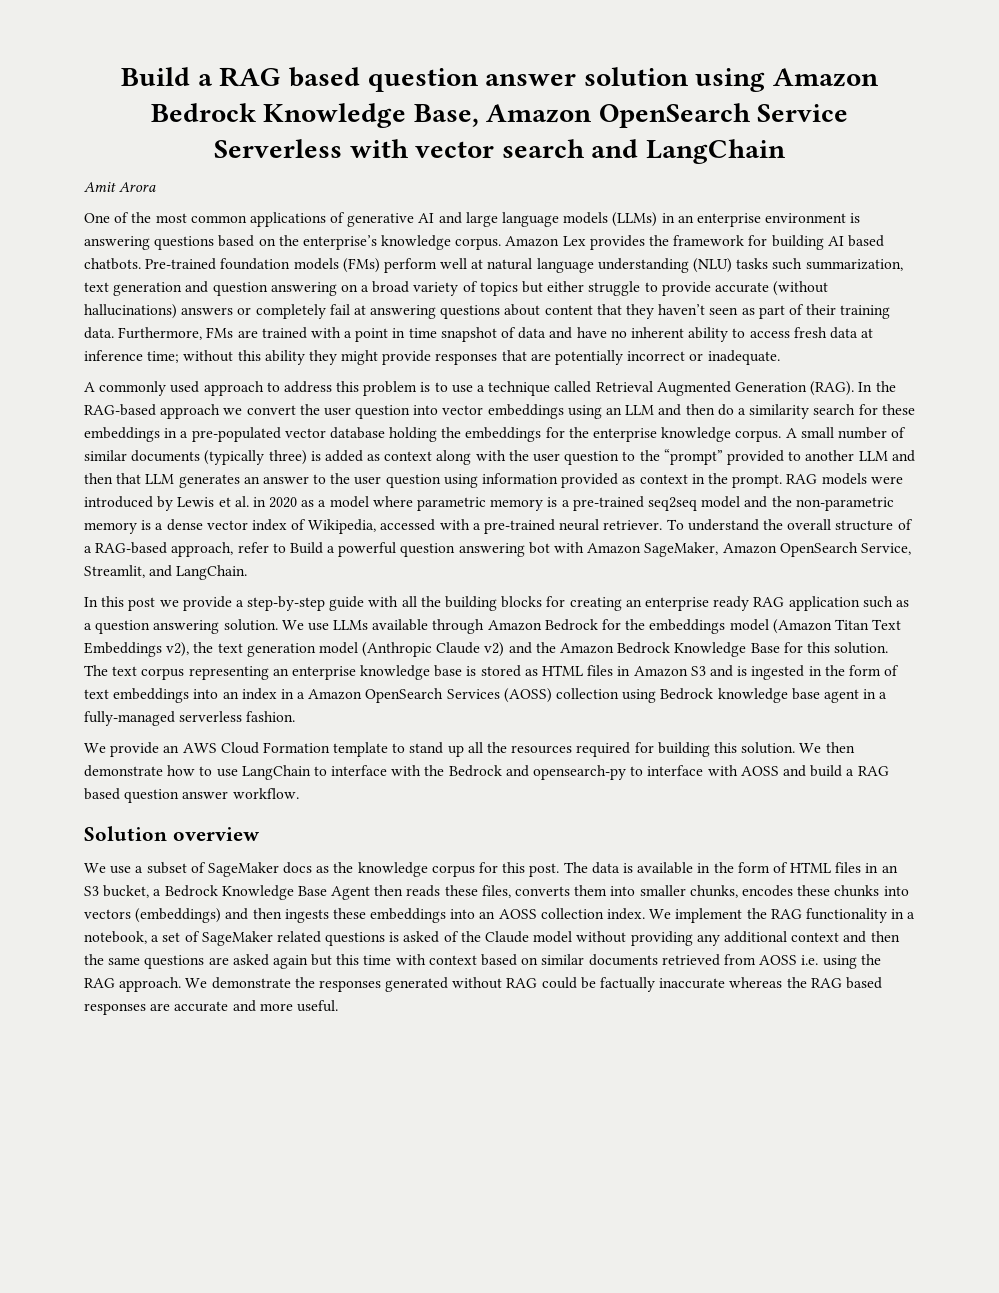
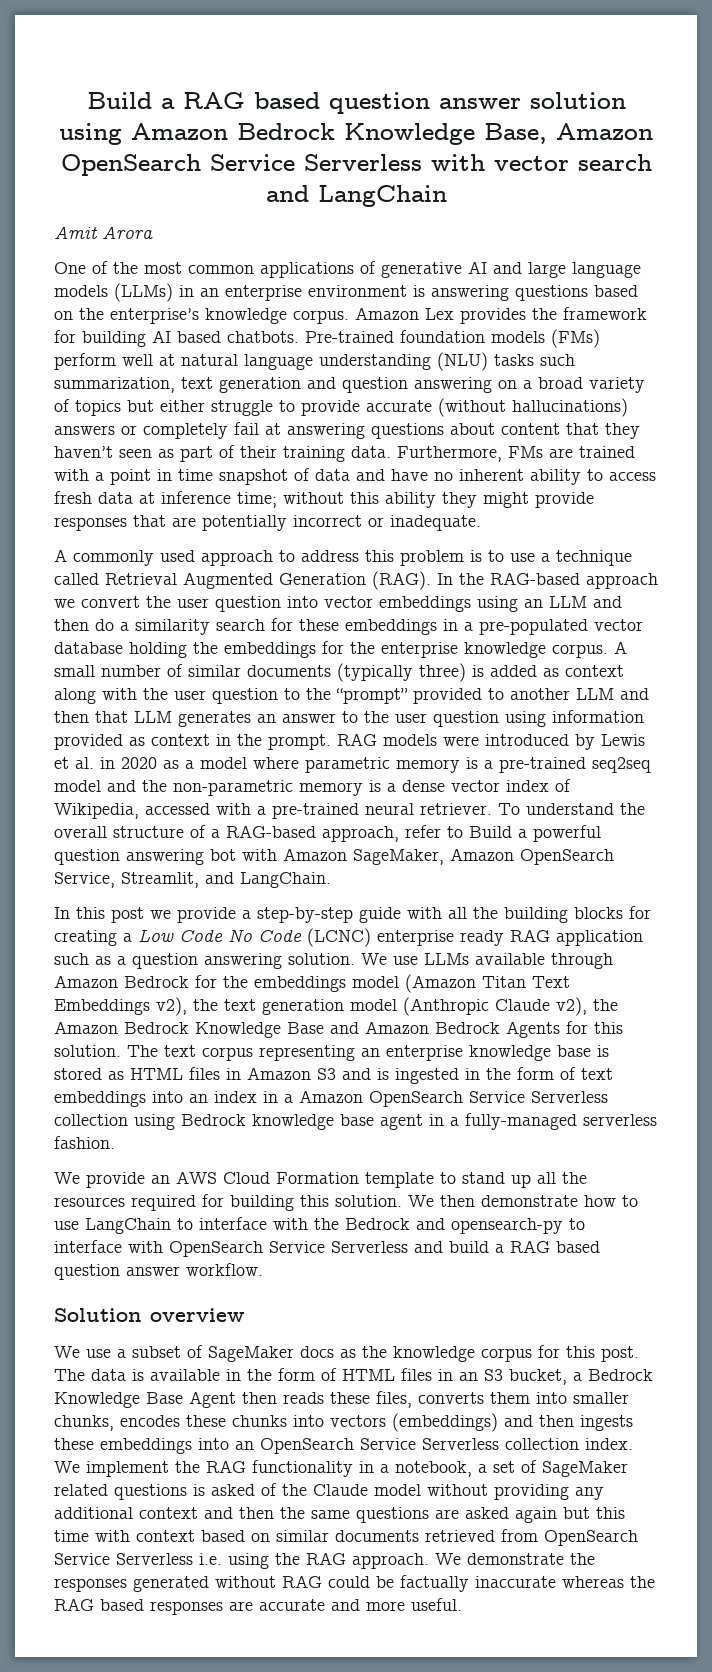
[625,599,642,607] an -> [123,928,371,947] a Low Code No Code (LCNC)
[484,642,532,657] v2) and -> [556,997,587,1016] v2),
(780, 648) none -> [330,1021,560,1038] and Amazon Bedrock Agents
[446,688,552,703] Services (AOSS) -> [469,1091,608,1103] Service Serverless
[740,766,779,776] AOSS -> [169,1241,408,1257] OpenSearch Service Serverless
[498,909,537,919] AOSS -> [260,1438,499,1454] OpenSearch Service Serverless
[759,955,798,965] AOSS -> [544,1530,638,1546] [54,1553,193,1565] OpenSearch Service Serverless

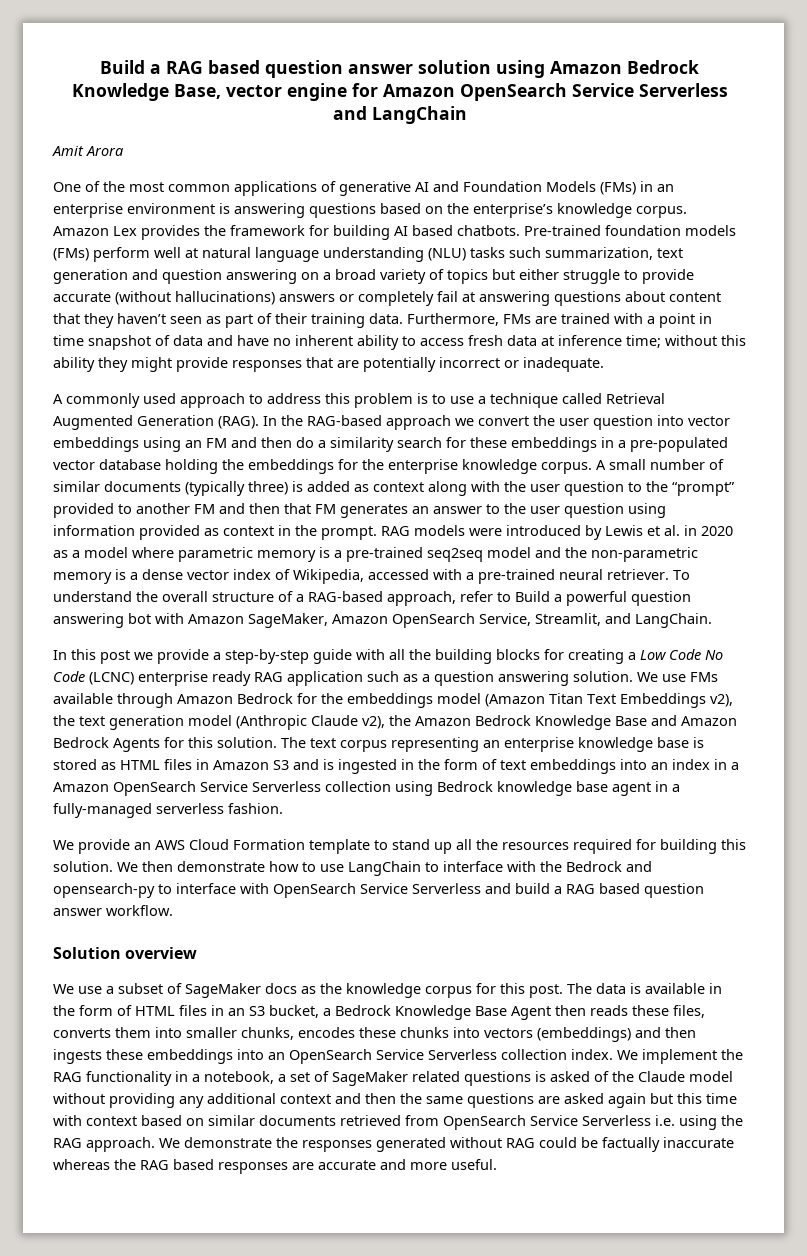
[556,123,653,140] [60,154,652,176] Amazon OpenSearch Service Serverless with vector search -> [225,83,728,101] vector engine for Amazon OpenSearch Service Serverless
[528,262,641,278] [54,283,173,302] large language models (LLMs) -> [463,181,636,195] Foundation Models (FMs)
[549,596,587,608] LLM -> [206,438,227,448] FM
[576,688,614,700] LLM -> [194,504,215,514] FM
[134,711,172,723] LLM -> [315,504,336,514] FM
[424,953,469,965] LLMs -> [690,672,718,682] FMs

